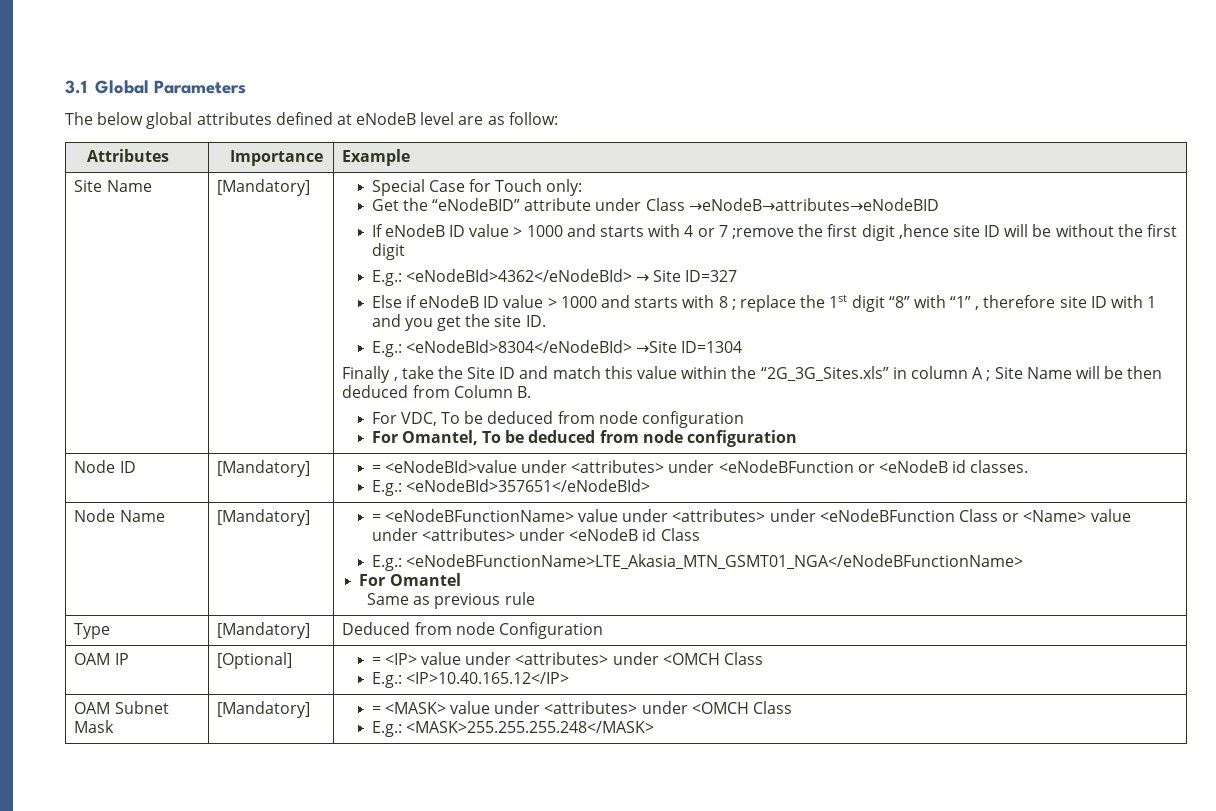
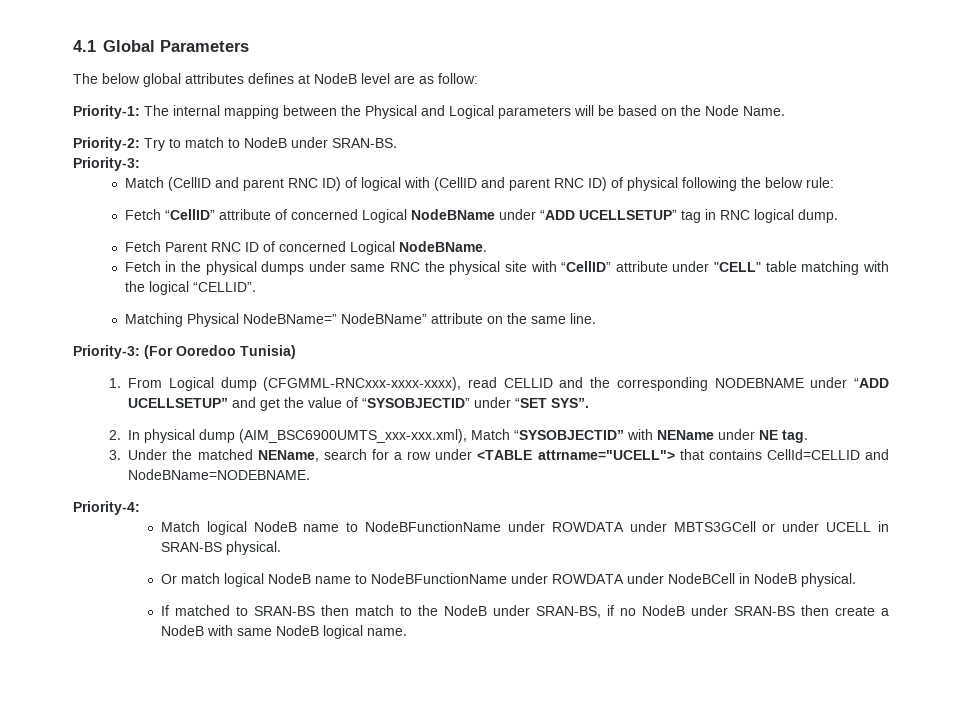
[65,80,87,94] 3.1 -> [73,40,96,52] 4.1
[275,112,417,125] defined at eNodeB -> [248,73,357,84] defines at NodeB
[86,149,169,162] [229,150,323,166] [342,149,411,166] [74,180,152,192] [217,179,311,196] [371,179,583,196] [371,198,939,211] [371,224,1177,241] [371,243,405,260] [371,269,738,286] [371,295,1157,312] [371,314,546,331] [371,340,743,357] [342,366,1163,383] [342,385,531,398] [371,411,745,428] [371,430,798,447] [74,460,136,473] [217,460,311,477] [371,460,1029,473] [371,479,650,496] [74,509,165,522] [217,509,311,526] [371,509,1131,522] [371,528,700,541] [371,554,1023,571] [359,573,461,586] [366,592,535,609] [74,623,111,639] [217,622,311,639] [342,622,603,639] [74,653,129,665] [217,652,293,669] [371,652,764,665] [371,672,569,688] [74,701,169,714] [74,720,115,733] [217,701,311,718] [371,701,793,714] [371,721,654,737] // Attributes | Importance | Example // Site Name | [Mandatory] | Special Case for Touch only: // Get the “eNodeBID” attribute under Class →eNodeB→attributes→eNodeBID // If eNodeB ID value > 1000 and starts with 4 or 7 ;remove the first digit ,hence site ID will be without the first digit // E.g.: <eNodeBId>4362</eNodeBId> → Site ID=327 // Else if eNodeB ID value > 1000 and starts with 8 ; replace the 1st digit “8” with “1” , therefore site ID with 1 and you get the site ID. // E.g.: <eNodeBId>8304</eNodeBId> →Site ID=1304 // Finally , take the Site ID and match this value within the “2G_3G_Sites.xls” in column A ; Site Name will be then deduced from Column B. // For VDC, To be deduced from node configuration // For Omantel, To be deduced from node configuration // Node ID | [Mandatory] | = <eNodeBId>value under <attributes> under <eNodeBFunction or <eNodeB id classes. // E.g.: <eNodeBId>357651</eNodeBId> // Node Name | [Mandatory] | = <eNodeBFunctionName> value under <attributes> under <eNodeBFunction Class or <Name> value under <attributes> under <eNodeB id Class // E.g.: <eNodeBFunctionName>LTE_Akasia_MTN_GSMT01_NGA</eNodeBFunctionName> // For Omantel // Same as previous rule // Type | [Mandatory] | Deduced from node Configuration // OAM IP | [Optional] | = <IP> value under <attributes> under <OMCH Class // E.g.: <IP>10.40.165.12</IP> // OAM Subnet Mask | [Mandatory] | = <MASK> value under <attributes> under <OMCH Class // E.g.: <MASK>255.255.255.248</MASK> -> [73,105,785,119] [73,137,397,151] [73,157,140,171] [124,177,834,191] [124,209,838,223] [124,241,487,255] [124,261,889,275] [124,281,256,295] [124,313,596,327] [73,345,296,359] [109,377,889,391] [128,397,590,411] [109,429,809,443] [109,449,889,462] [128,469,311,480] [73,501,140,515] [160,521,890,535] [160,541,281,555] [160,573,856,587] [160,605,890,618] [160,625,407,639] // Priority-1: The internal mapping between the Physical and Logical parameters will be based on the Node Name. // Priority-2: Try to match to NodeB under SRAN-BS. // Priority-3: // Match (CellID and parent RNC ID) of logical with (CellID and parent RNC ID) of physical following the below rule: // Fetch “CellID” attribute of concerned Logical NodeBName under “ADD UCELLSETUP” tag in RNC logical dump. // Fetch Parent RNC ID of concerned Logical NodeBName. // Fetch in the physical dumps under same RNC the physical site with “CellID” attribute under "CELL" table matching with the logical “CELLID”. // Matching Physical NodeBName=” NodeBName” attribute on the same line. // Priority-3: (For Ooredoo Tunisia) // 1. From Logical dump (CFGMML-RNCxxx-xxxx-xxxx), read CELLID and the corresponding NODEBNAME under “ADD UCELLSETUP” and get the value of “SYSOBJECTID” under “SET SYS”. // 2. In physical dump (AIM_BSC6900UMTS_xxx-xxx.xml), Match “SYSOBJECTID” with NEName under NE tag. // 3. Under the matched NEName, search for a row under <TABLE attrname="UCELL"> that contains CellId=CELLID and NodeBName=NODEBNAME. // Priority-4: // Match logical NodeB name to NodeBFunctionName under ROWDATA under MBTS3GCell or under UCELL in SRAN-BS physical. // Or match logical NodeB name to NodeBFunctionName under ROWDATA under NodeBCell in NodeB physical. // If matched to SRAN-BS then match to the NodeB under SRAN-BS, if no NodeB under SRAN-BS then create a NodeB with same NodeB logical name.

